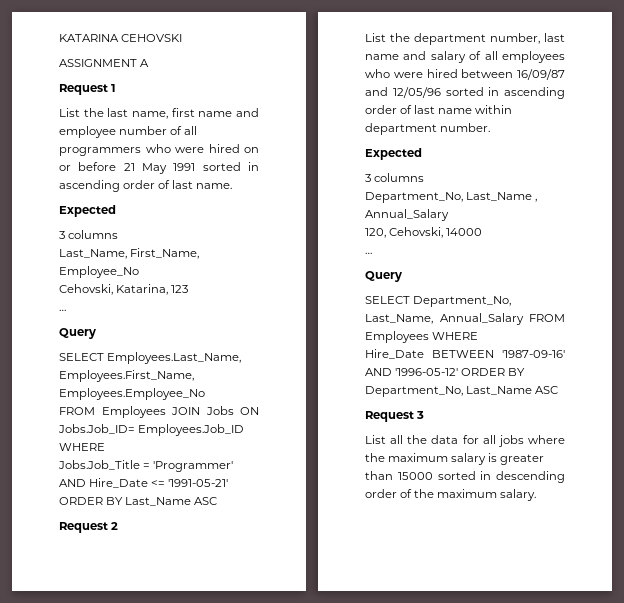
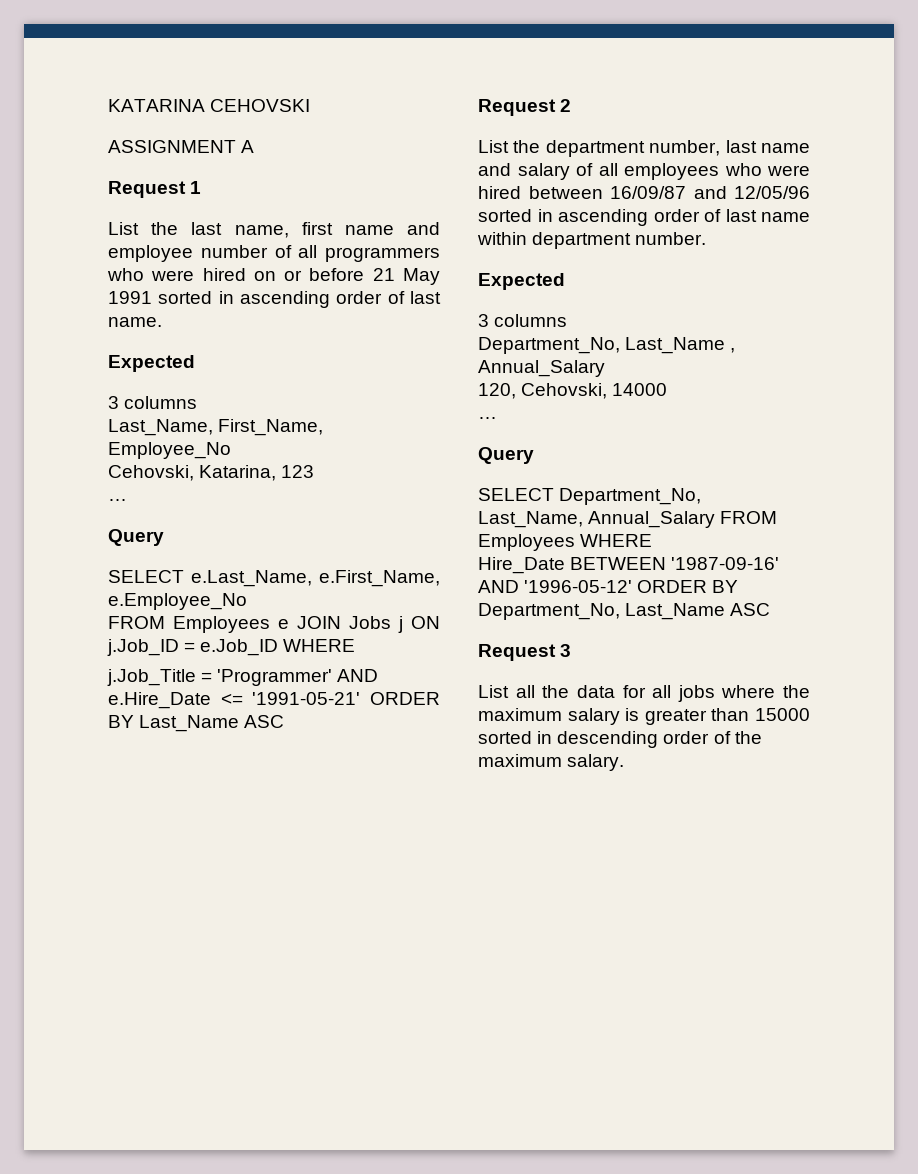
[107,352,242,364] [59,370,194,382] [59,388,205,400] [59,406,166,418] Employees.Last_Name, Employees.First_Name, Employees.Employee_No // FROM Employees -> [191,570,440,587] [108,593,247,610] [108,616,289,633] e.Last_Name, e.First_Name, e.Employee_No // FROM Employees e
[240,407,259,415] [58,424,245,436] [59,443,105,451] [58,460,140,470] ON Jobs.Job_ID= Employees.Job_ID WHERE // Jobs.Job_Title -> [398,616,440,633] [107,639,356,656] [107,669,196,686] j ON j.Job_ID = e.Job_ID WHERE // j.Job_Title
[89,478,149,488] Hire_Date -> [108,692,211,709] e.Hire_Date

